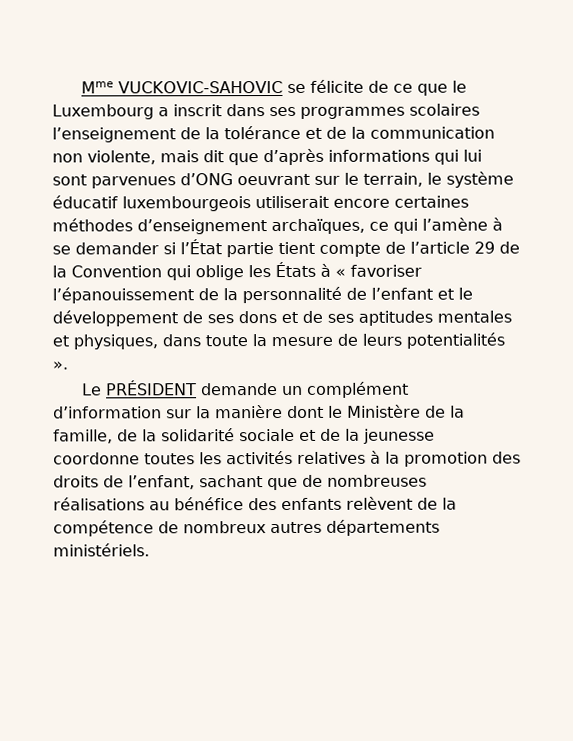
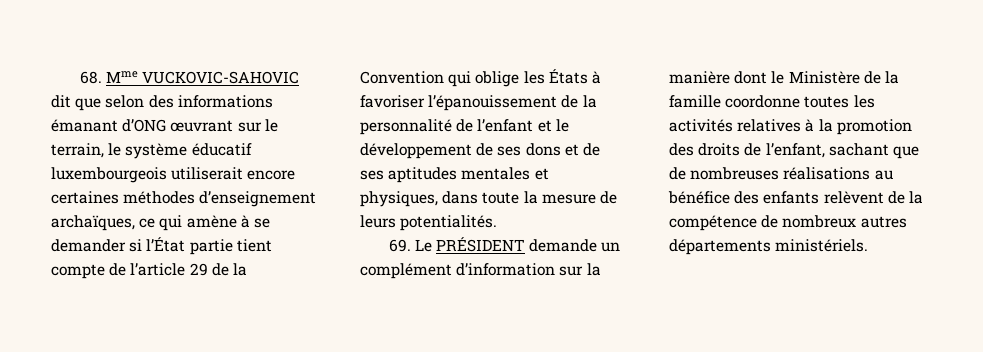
(81, 87) none -> [79,71,102,84] 68.
[287,79,468,96] [52,103,480,120] [52,125,495,143] [52,148,482,166] [52,173,310,189] se félicite de ce que le Luxembourg a inscrit dans ses programmes scolaires l’enseignement de la tolérance et de la communication non violente, mais dit que d’après informations qui lui sont parvenues d’ONG oeuvrant -> [51,95,273,111] [51,119,234,132] dit que selon des informations émanant d’ONG œuvrant
[422,217,488,231] l’amène -> [186,215,237,228] amène
[335,268,346,277] « -> (601, 77) none
[406,332,505,349] [52,361,68,370] potentialités ». // -> [400,215,498,231] [388,239,411,252] potentialités. // 69.
[53,428,435,444] famille, de la solidarité sociale et de la jeunesse -> [669,95,721,108] famille

